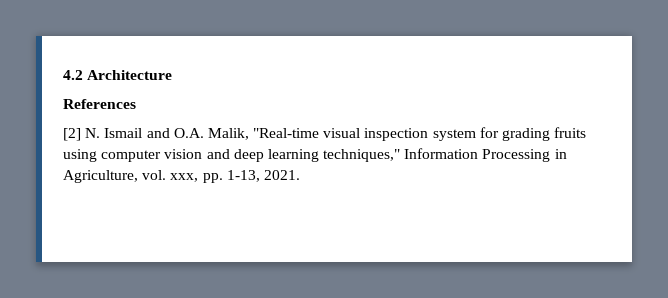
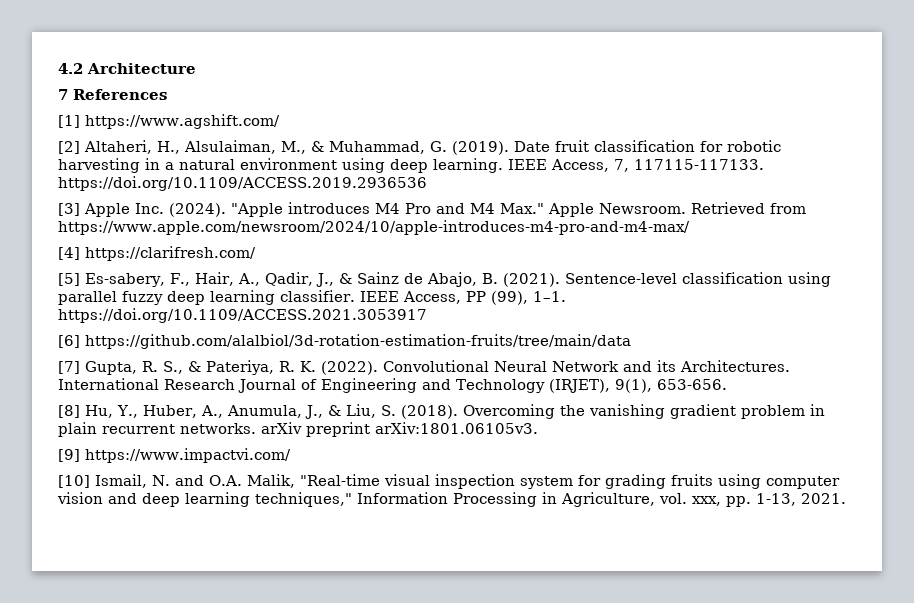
(173, 75) none -> [58,89,68,100] 7
(136, 104) none -> [58,114,280,129] // [1] https://www.agshift.com/
[85,128,143,138] N. Ismail -> [84,140,781,155] [58,158,764,173] [58,176,427,191] [58,202,806,217] [58,220,690,235] [58,246,256,261] [58,272,831,287] [58,290,566,305] [58,308,427,323] [58,334,631,349] [58,360,790,375] [58,378,727,393] [58,404,825,419] [58,422,538,437] [58,448,291,463] [58,474,170,488] Altaheri, H., Alsulaiman, M., & Muhammad, G. (2019). Date fruit classification for robotic harvesting in a natural environment using deep learning. IEEE Access, 7, 117115-117133. https://doi.org/10.1109/ACCESS.2019.2936536 // [3] Apple Inc. (2024). "Apple introduces M4 Pro and M4 Max." Apple Newsroom. Retrieved from https://www.apple.com/newsroom/2024/10/apple-introduces-m4-pro-and-m4-max/ // [4] https://clarifresh.com/ // [5] Es-sabery, F., Hair, A., Qadir, J., & Sainz de Abajo, B. (2021). Sentence-level classification using parallel fuzzy deep learning classifier. IEEE Access, PP (99), 1–1. https://doi.org/10.1109/ACCESS.2021.3053917 // [6] https://github.com/alalbiol/3d-rotation-estimation-fruits/tree/main/data // [7] Gupta, R. S., & Pateriya, R. K. (2022). Convolutional Neural Network and its Architectures. International Research Journal of Engineering and Technology (IRJET), 9(1), 653-656. // [8] Hu, Y., Huber, A., Anumula, J., & Liu, S. (2018). Overcoming the vanishing gradient problem in plain recurrent networks. arXiv preprint arXiv:1801.06105v3. // [9] https://www.impactvi.com/ // [10] Ismail, N.

